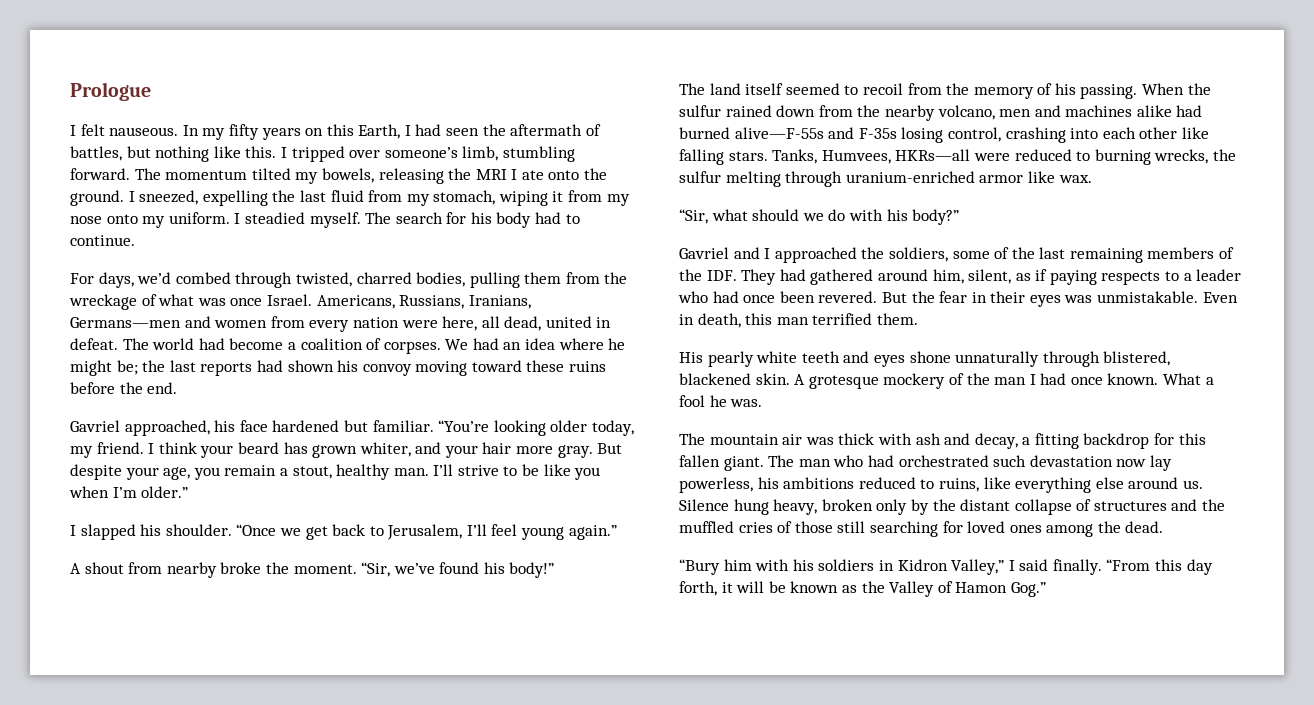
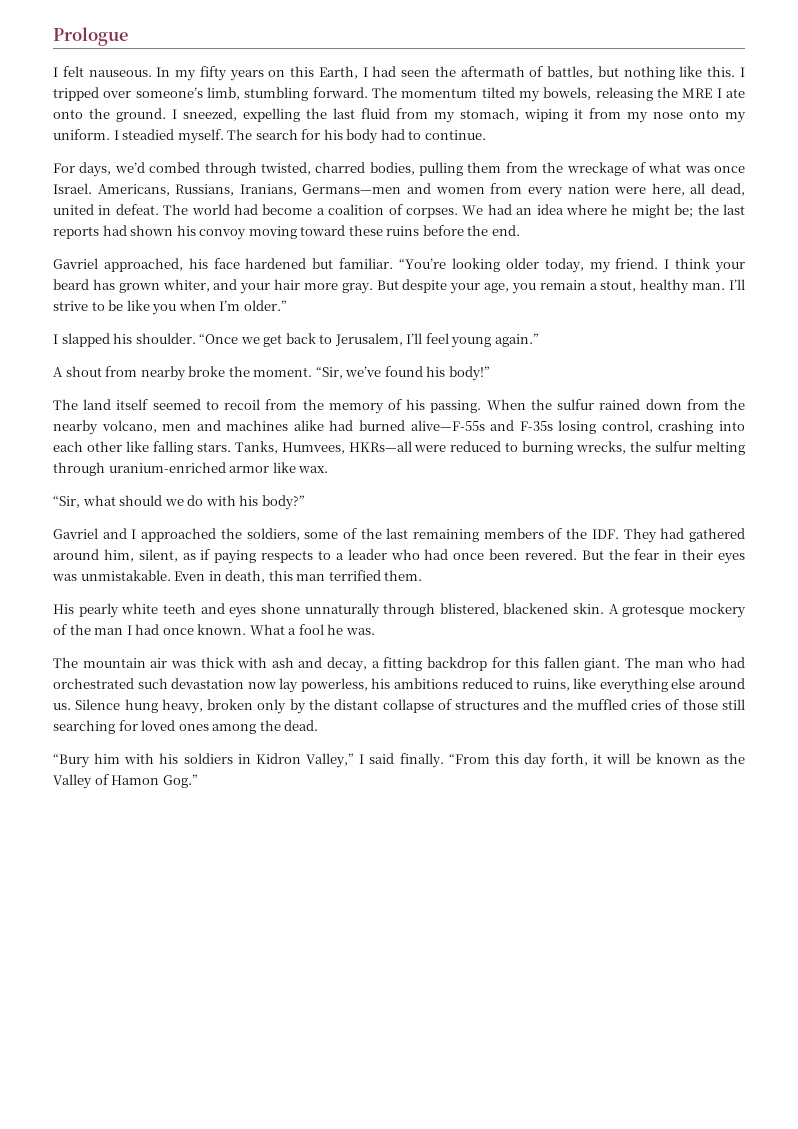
[475,169,507,180] MRI -> [682,88,713,98] MRE

